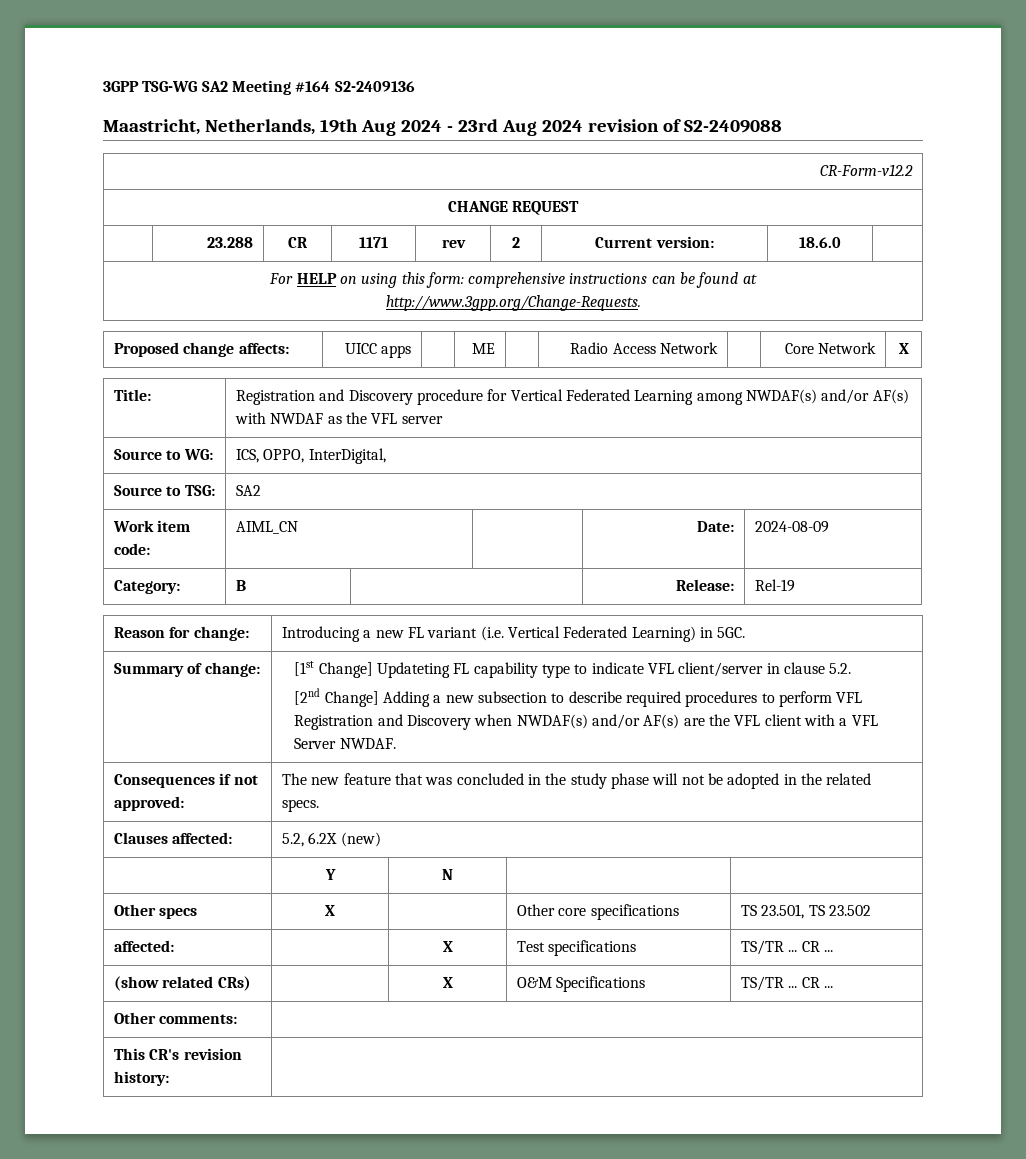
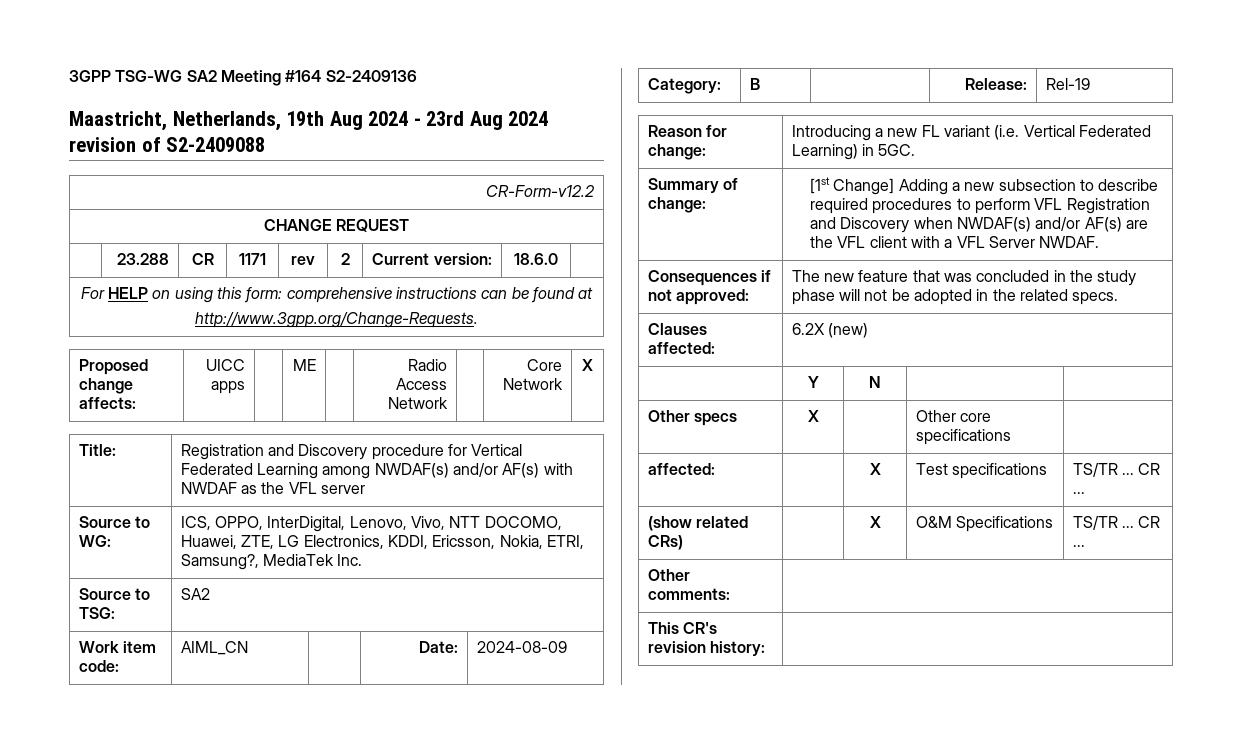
(386, 456) none -> [349,516,562,530] [180,535,585,549] [180,554,363,570] Lenovo, Vivo, NTT DOCOMO, Huawei, ZTE, LG Electronics, KDDI, Ericsson, Nokia, ETRI, Samsung?, MediaTek Inc.
[377,662,852,678] [294,688,379,707] Updateting FL capability type to indicate VFL client/server in clause 5.2. // [2nd Change] -> (895, 186) none
[282,833,305,847] 5.2, -> (715, 348) none
[741,904,871,919] TS 23.501, TS 23.502 -> (1011, 437) none

